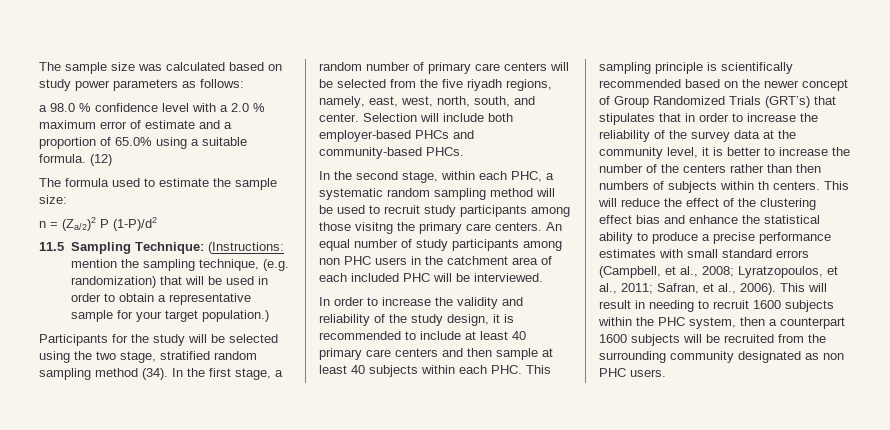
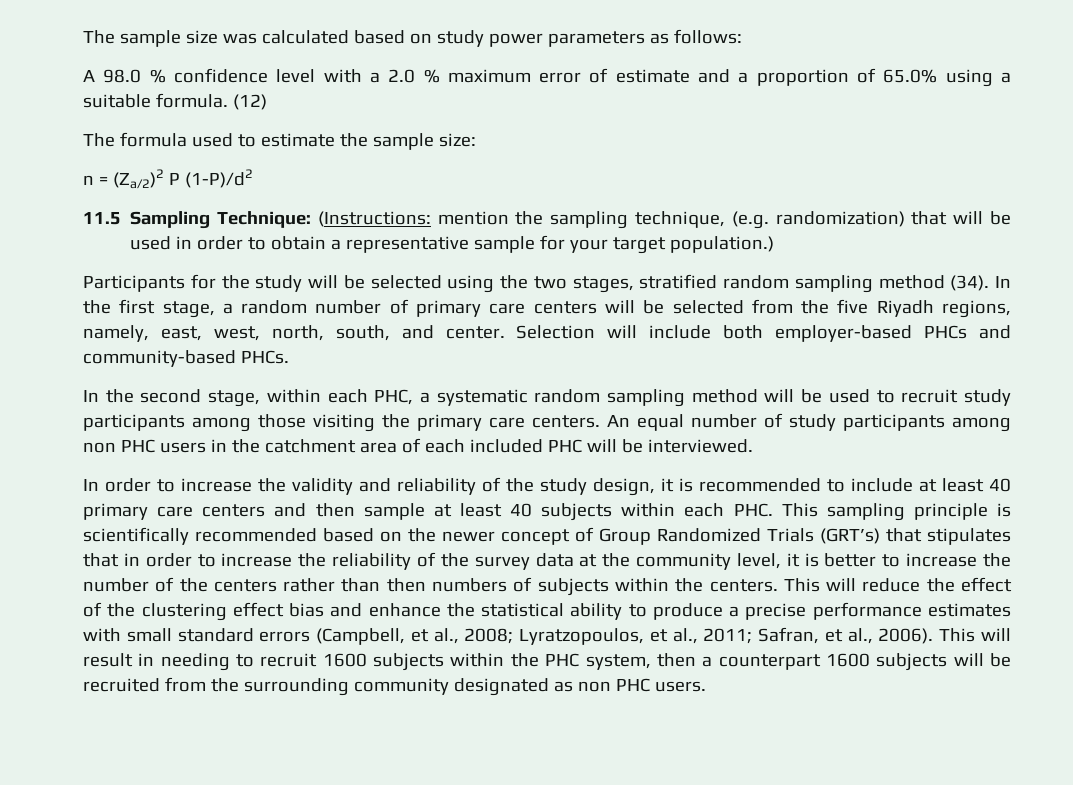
[39,105,47,112] a -> [83,70,95,82] A
[120,351,156,363] stage, -> [572,276,634,293] stages,
[467,79,502,91] riyadh -> [876,300,934,317] Riyadh
[355,222,393,234] visitng -> [313,414,375,432] visiting
[758,181,769,190] th -> [675,578,704,592] the

